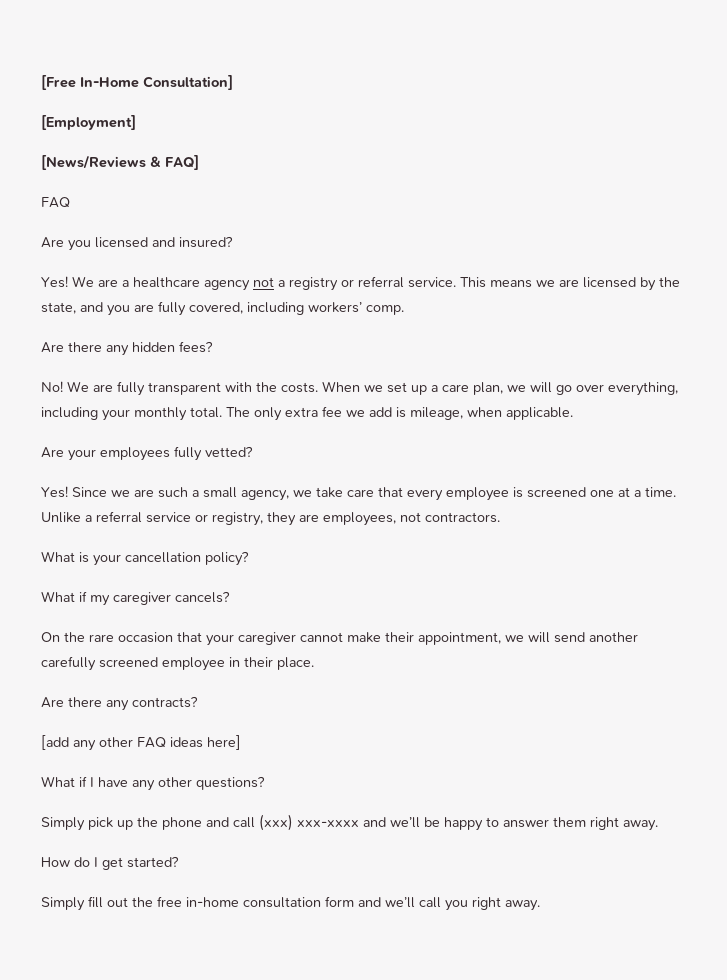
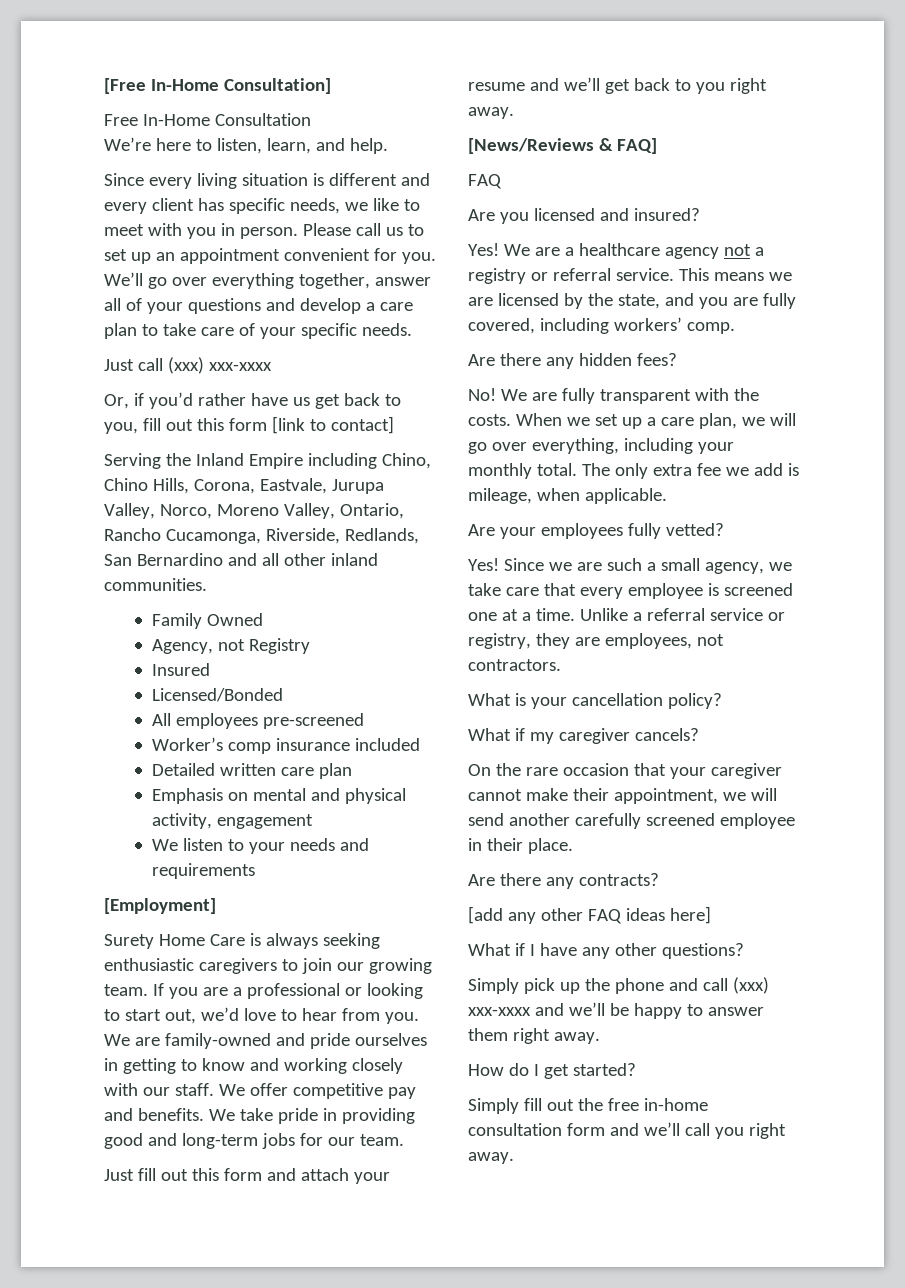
[41,115,136,130] [Employment] -> [104,113,311,126] [104,137,388,154] [104,173,430,189] [104,198,420,214] [104,223,424,239] [104,248,436,264] [104,272,431,289] [104,298,413,314] [104,323,412,339] [104,357,272,374] [104,392,401,409] [104,416,394,434] [104,453,431,469] [104,478,384,494] [104,503,404,519] [104,528,419,544] [104,553,378,566] [104,578,207,591] [151,613,263,629] [151,638,310,654] [151,663,210,676] [151,688,283,702] [151,713,364,729] [151,737,420,754] [151,763,352,779] [151,788,406,804] [151,813,313,829] [151,838,369,854] [151,863,255,879] [104,898,216,914] [104,933,380,949] [104,958,432,974] [104,983,423,999] [104,1007,419,1024] [104,1033,427,1049] [104,1058,403,1074] [104,1083,416,1099] [104,1108,415,1124] [104,1133,404,1149] [104,1168,390,1184] [468,77,767,94] [468,107,514,119] Free In-Home Consultation // We’re here to listen, learn, and help. // Since every living situation is different and every client has specific needs, we like to meet with you in person. Please call us to set up an appointment convenient for you. We’ll go over everything together, answer all of your questions and develop a care plan to take care of your specific needs. // Just call (xxx) xxx-xxxx // Or, if you’d rather have us get back to you, fill out this form [link to contact] // Serving the Inland Empire including Chino, Chino Hills, Corona, Eastvale, Jurupa Valley, Norco, Moreno Valley, Ontario, Rancho Cucamonga, Riverside, Redlands, San Bernardino and all other inland communities. // Family Owned // Agency, not Registry // Insured // Licensed/Bonded // All employees pre-screened // Worker’s comp insurance included // Detailed written care plan // Emphasis on mental and physical activity, engagement // We listen to your needs and requirements // [Employment] // Surety Home Care is always seeking enthusiastic caregivers to join our growing team. If you are a professional or looking to start out, we’d love to hear from you. We are family-owned and pride ourselves in getting to know and working closely with our staff. We offer competitive pay and benefits. We take pride in providing good and long-term jobs for our team. // Just fill out this form and attach your resume and we’ll get back to you right away.

